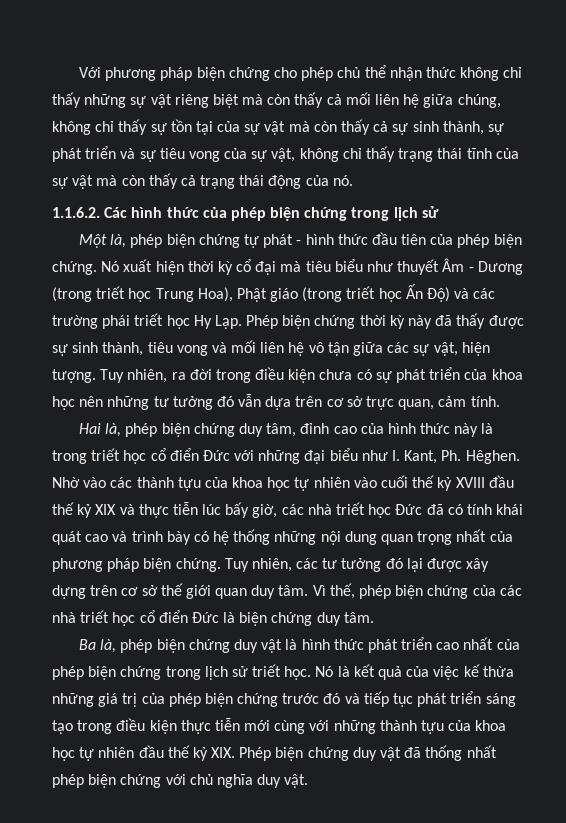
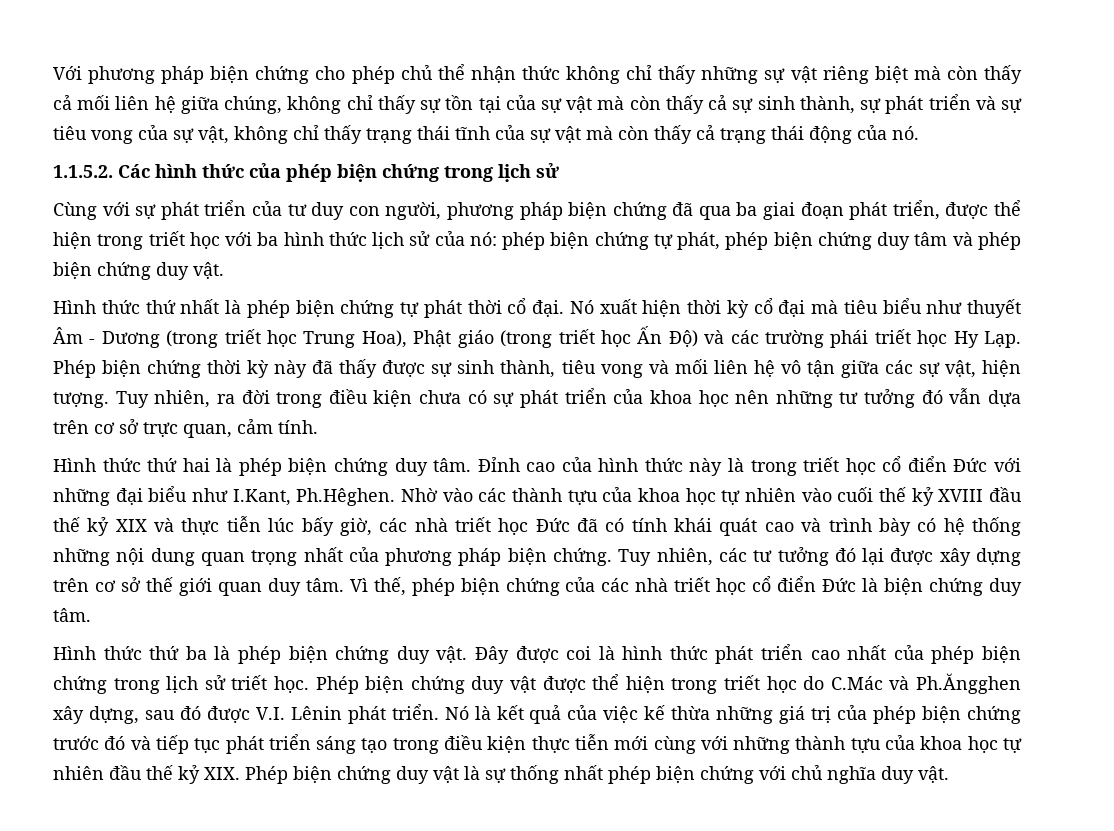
[52,207,100,218] 1.1.6.2. -> [53,165,113,178] 1.1.5.2.
[79,234,127,248] Một là, -> [53,200,1022,220] [53,231,1021,250] [53,262,224,280] [53,299,241,314] Cùng với sự phát triển của tư duy con người, phương pháp biện chứng đã qua ba giai đoạn phát triển, được thể hiện trong triết học với ba hình thức lịch sử của nó: phép biện chứng tự phát, phép biện chứng duy tâm và phép biện chứng duy vật. // Hình thức thứ nhất là
[296,232,522,248] [52,261,97,275] - hình thức đầu tiên của phép biện chứng. -> [467,298,564,317] thời cổ đại.
[79,423,330,437] Hai là, phép biện chứng duy tâm, đỉnh -> [53,457,520,476] Hình thức thứ hai là phép biện chứng duy tâm. Đỉnh
[392,450,520,464] I. Kant, Ph. Hêghen. -> [232,488,396,506] I.Kant, Ph.Hêghen.
[79,639,283,653] Ba là, phép biện chứng duy vật -> [53,646,592,664] Hình thức thứ ba là phép biện chứng duy vật. Đây được coi
(312, 673) none -> [315,673,1022,694] [53,704,439,724] Phép biện chứng duy vật được thể hiện trong triết học do C.Mác và Ph.Ăngghen xây dựng, sau đó được V.I. Lênin phát triển.
[404,747,422,758] đã -> [464,766,506,783] là sự

